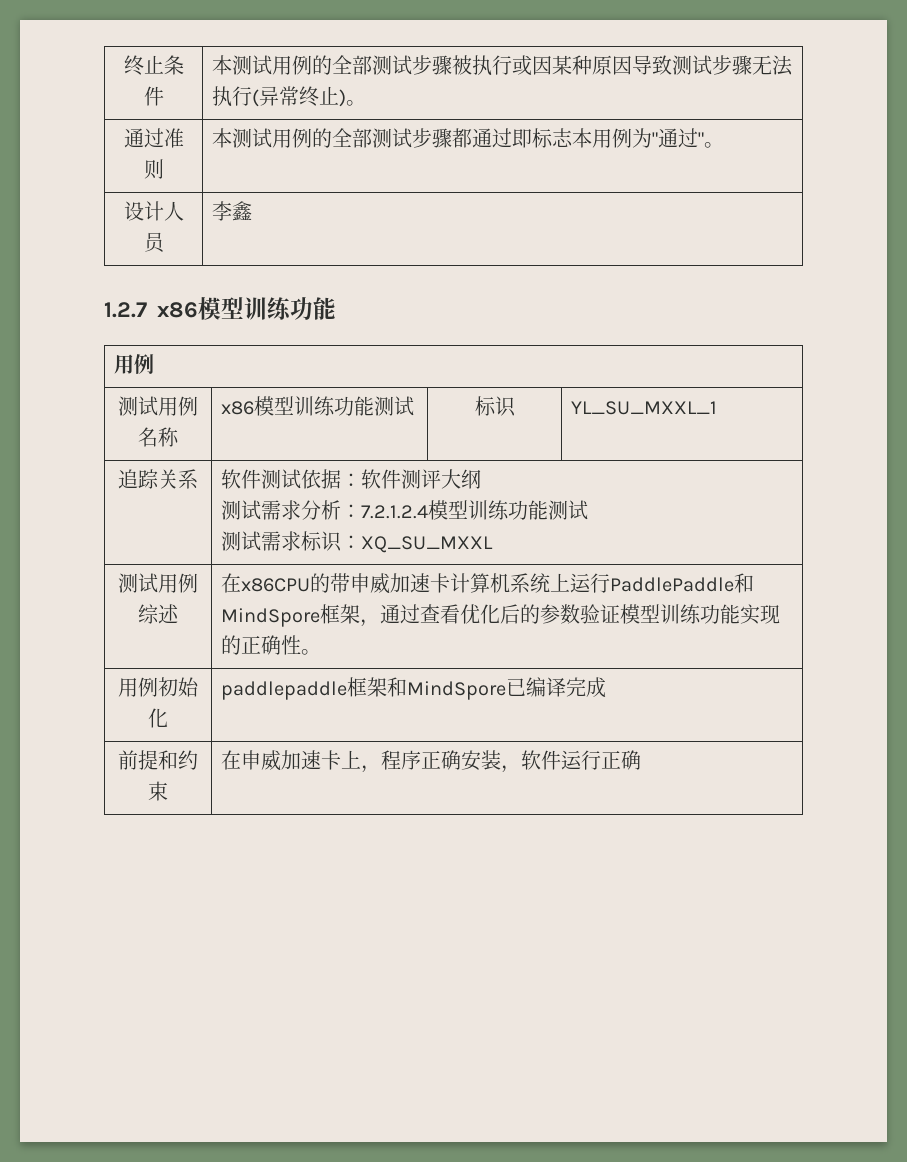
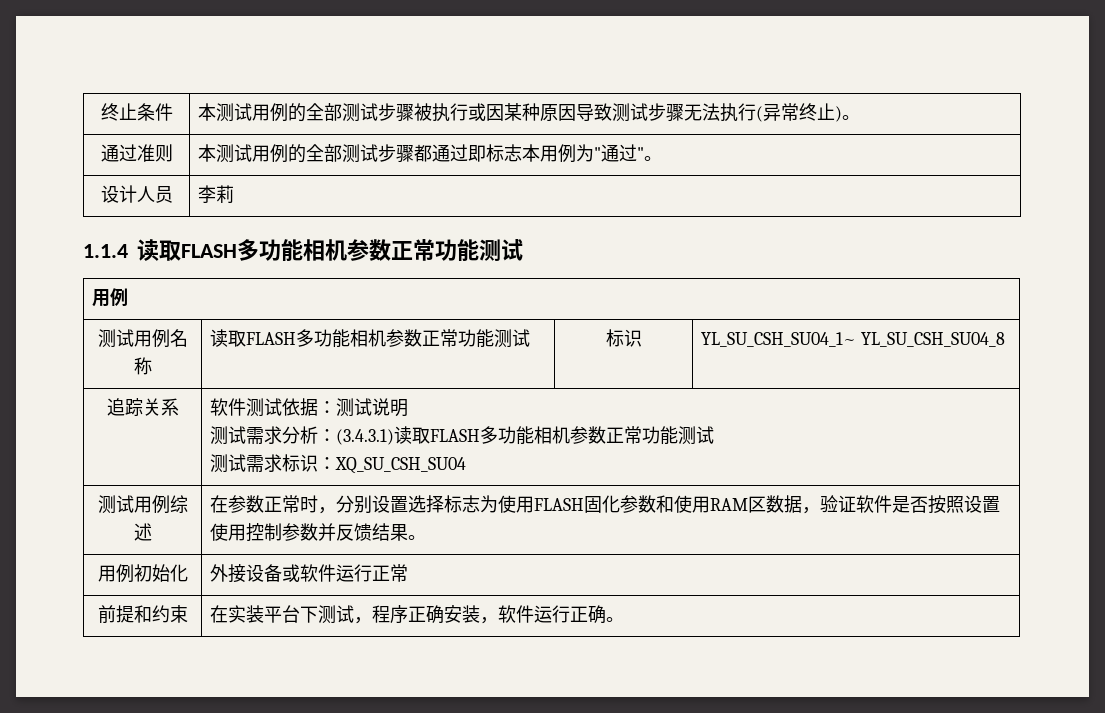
[231,201,252,221] [104,297,336,320] [113,353,154,374] [118,396,198,416] [138,427,179,447] [220,396,335,416] 鑫 // 1.2.7 x86模型训练功能 // 用例 // 测试用例名称 | x86模型训练 -> [216,185,235,203] [83,239,523,261] [92,288,129,307] [97,329,188,348] [133,357,152,375] [210,329,459,348] 莉 // 1.1.4读取FLASH多功能相机参数正常功能测试 // 用例 // 测试用例名称 | 读取FLASH多功能相机参数正常
[570,401,717,415] YL_SU_MXXL_1 -> [701,332,1006,347] YL_SU_CSH_SU04_1~ YL_SU_CSH_SU04_8
[360,469,481,489] 软件测评大纲 -> [336,398,409,417] 测试说明
[360,500,509,520] 7.2.1.2.4模型训练 -> [336,426,643,445] (3.4.3.1)读取FLASH多功能相机参数正常
[360,536,493,553] XQ_SU_MXXL -> [335,457,467,474] XQ_SU_CSH_SU04
[240,573,754,594] [220,604,780,627] [220,635,321,655] [118,677,199,697] [148,708,168,728] [220,677,606,700] x86CPU的带申威加速卡计算机系统上运行PaddlePaddle和MindSpore框架，通过查看优化后的参数验证模型训练功能实现的正确性。 // 用例初始化 | paddlepaddle框架和MindSpore已编译完成 -> [228,495,1001,514] [210,523,427,542] [97,564,188,583] [210,564,409,583] 参数正常时，分别设置选择标志为使用FLASH固化参数和使用RAM区数据，验证软件是否按照设置使用控制参数并反馈结果。 // 用例初始化 | 外接设备或软件运行正常
[240,750,361,771] 申威加速卡上 -> [228,605,355,624] 实装平台下测试
(641, 760) none -> [606,617,625,622] 。

